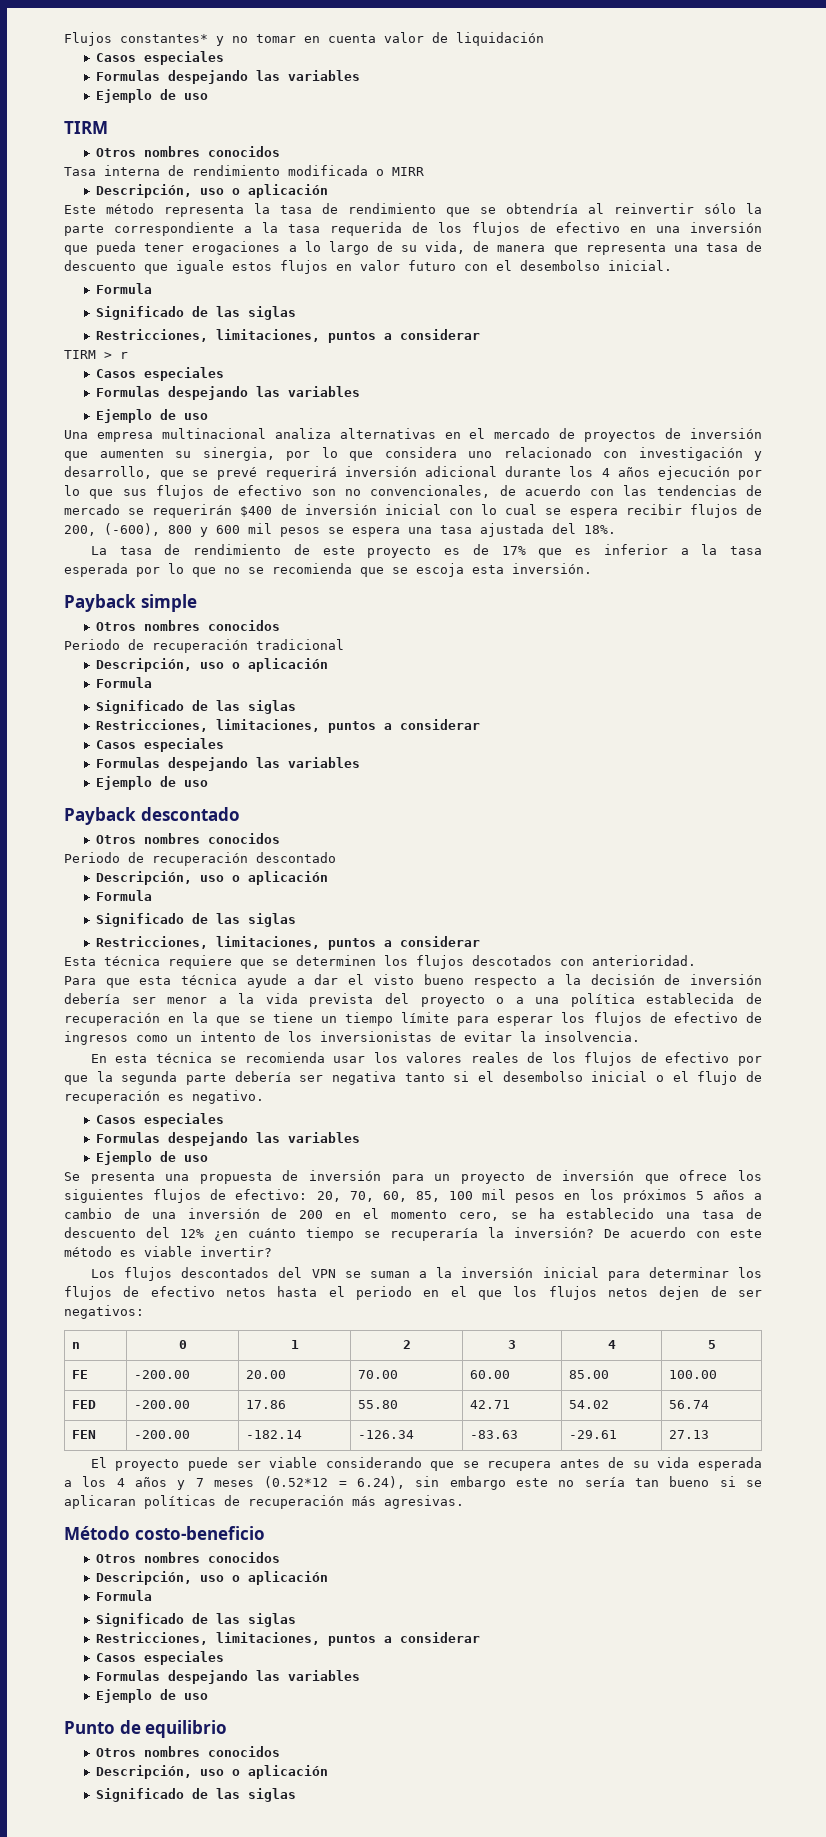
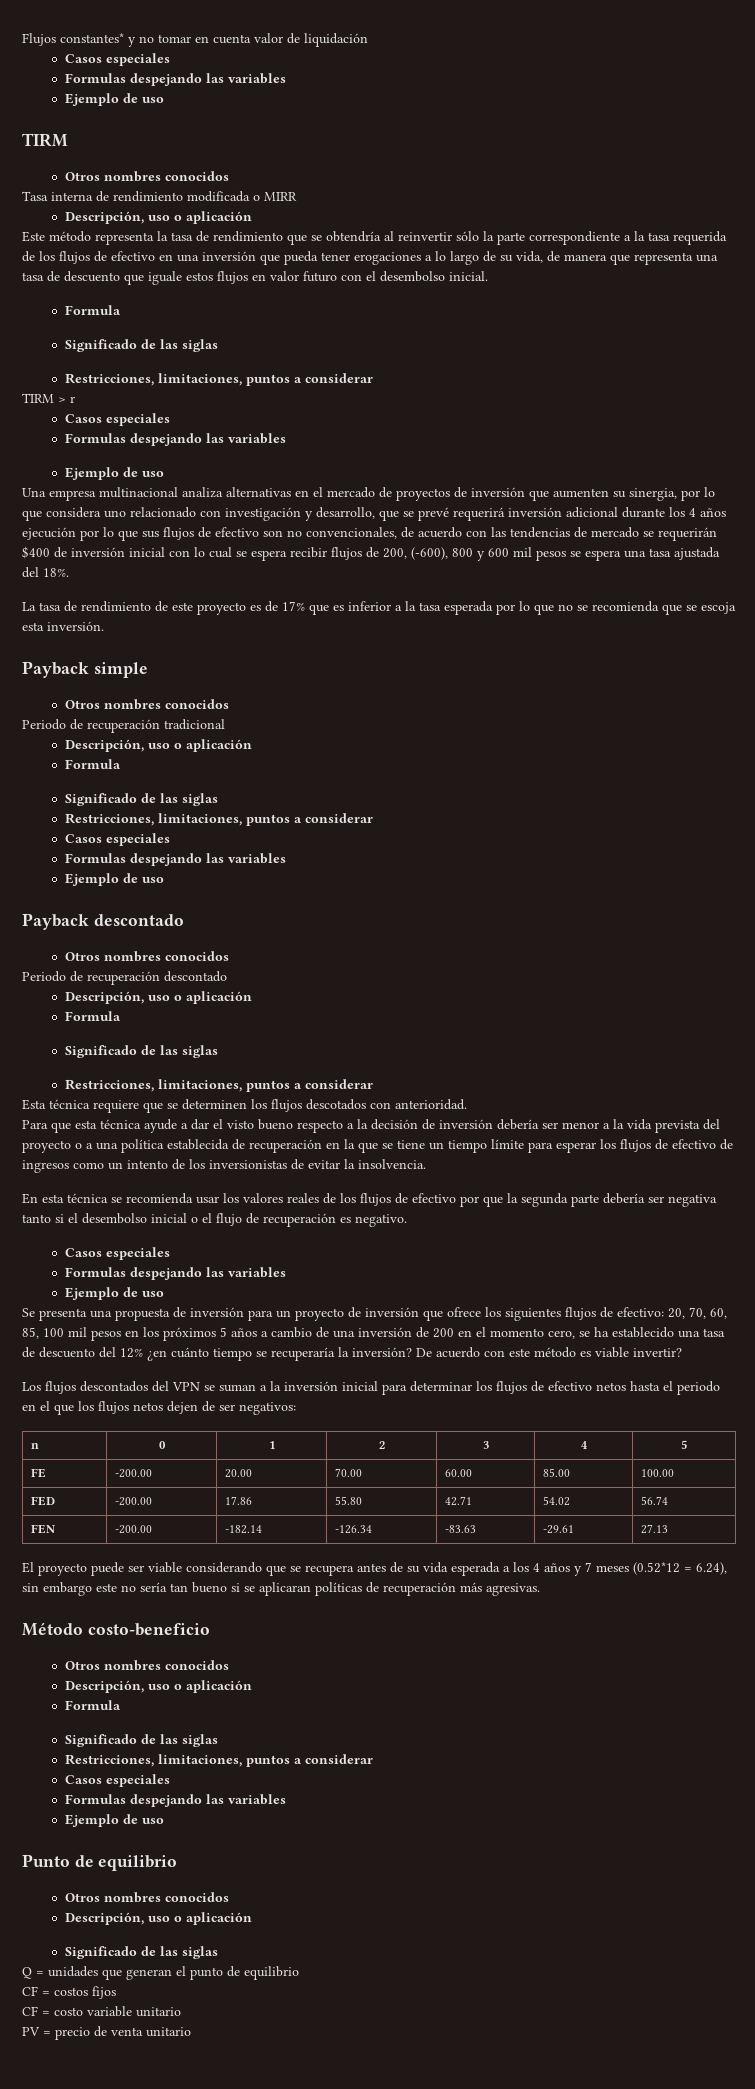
(296, 1795) none -> [22,1966,299,1980] [22,1986,116,1999] [22,2006,181,2017] [22,2026,191,2040] // Q = unidades que generan el punto de equilibrio // CF = costos fijos // CF = costo variable unitario // PV = precio de venta unitario

